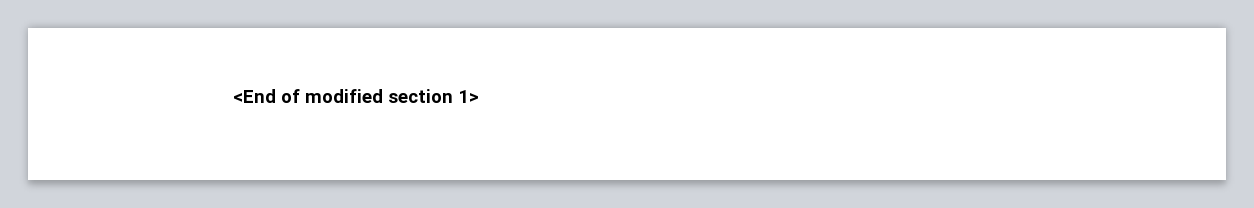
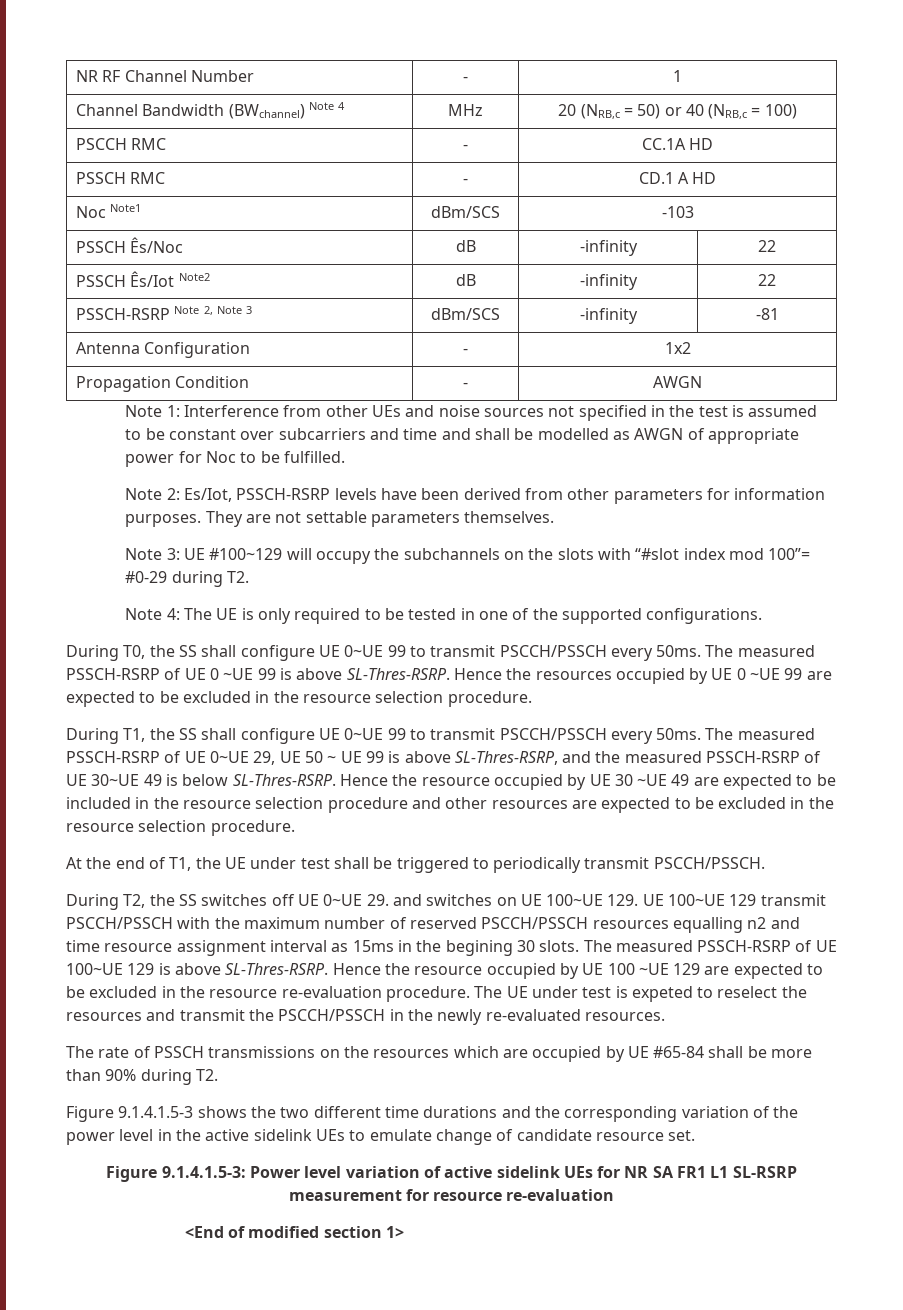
(233, 96) none -> [75,70,254,82] [463,76,468,82] [673,70,682,82] [75,102,346,119] [448,104,483,116] [558,104,797,119] [75,138,167,150] [463,144,468,150] [641,138,714,150] [75,172,166,184] [463,178,468,184] [638,172,717,184] [75,204,142,218] [431,206,500,218] [661,206,694,218] [75,237,184,253] [455,240,476,252] [579,240,638,256] [758,240,776,252] [75,271,210,287] [455,274,476,286] [579,274,638,290] [758,274,776,286] [75,306,253,320] [431,308,500,320] [579,308,638,324] [755,308,779,320] [75,342,251,358] [463,348,468,354] [664,342,691,354] [75,376,250,392] [463,382,468,388] [653,376,702,388] [125,405,818,421] [125,428,799,444] [125,451,345,467] [125,488,826,504] [125,511,555,527] [125,548,811,564] [125,571,250,587] [125,608,763,624] [66,645,815,661] [66,668,832,684] [66,691,532,707] [66,728,815,744] [66,751,822,765] [66,774,836,790] [66,797,834,813] [66,820,295,836] [66,857,765,873] [66,894,826,910] [66,917,800,933] [66,940,837,956] [66,963,824,979] [66,986,807,1002] [66,1009,665,1025] [66,1046,813,1062] [66,1069,218,1085] [66,1106,799,1122] [66,1129,696,1145] [106,1166,797,1182] [288,1189,615,1201] NR RF Channel Number | - | 1 // Channel Bandwidth (BWchannel) Note 4 | MHz | 20 (NRB,c = 50) or 40 (NRB,c = 100) // PSCCH RMC | - | CC.1A HD // PSSCH RMC | - | CD.1 A HD // Noc Note1 | dBm/SCS | -103 // PSSCH Ês/Noc | dB | -infinity | 22 // PSSCH Ês/Iot Note2 | dB | -infinity | 22 // PSSCH-RSRP Note 2, Note 3 | dBm/SCS | -infinity | -81 // Antenna Configuration | - | 1x2 // Propagation Condition | - | AWGN // Note 1: Interference from other UEs and noise sources not specified in the test is assumed to be constant over subcarriers and time and shall be modelled as AWGN of appropriate power for Noc to be fulfilled. // Note 2: Es/Iot, PSSCH-RSRP levels have been derived from other parameters for information purposes. They are not settable parameters themselves. // Note 3: UE #100~129 will occupy the subchannels on the slots with “#slot index mod 100”= #0-29 during T2. // Note 4: The UE is only required to be tested in one of the supported configurations. // During T0, the SS shall configure UE 0~UE 99 to transmit PSCCH/PSSCH every 50ms. The measured PSSCH-RSRP of UE 0 ~UE 99 is above SL-Thres-RSRP. Hence the resources occupied by UE 0 ~UE 99 are expected to be excluded in the resource selection procedure. // During T1, the SS shall configure UE 0~UE 99 to transmit PSCCH/PSSCH every 50ms. The measured PSSCH-RSRP of UE 0~UE 29, UE 50 ~ UE 99 is above SL-Thres-RSRP, and the measured PSSCH-RSRP of UE 30~UE 49 is below SL-Thres-RSRP. Hence the resource occupied by UE 30 ~UE 49 are expected to be included in the resource selection procedure and other resources are expected to be excluded in the resource selection procedure. // At the end of T1, the UE under test shall be triggered to periodically transmit PSCCH/PSSCH. // During T2, the SS switches off UE 0~UE 29. and switches on UE 100~UE 129. UE 100~UE 129 transmit PSCCH/PSSCH with the maximum number of reserved PSCCH/PSSCH resources equalling n2 and time resource assignment interval as 15ms in the begining 30 slots. The measured PSSCH-RSRP of UE 100~UE 129 is above SL-Thres-RSRP. Hence the resource occupied by UE 100 ~UE 129 are expected to be excluded in the resource re-evaluation procedure. The UE under test is expeted to reselect the resources and transmit the PSCCH/PSSCH in the newly re-evaluated resources. // The rate of PSSCH transmissions on the resources which are occupied by UE #65-84 shall be more than 90% during T2. // Figure 9.1.4.1.5-3 shows the two different time durations and the corresponding variation of the power level in the active sidelink UEs to emulate change of candidate resource set. // Figure 9.1.4.1.5-3: Power level variation of active sidelink UEs for NR SA FR1 L1 SL-RSRP measurement for resource re-evaluation //

